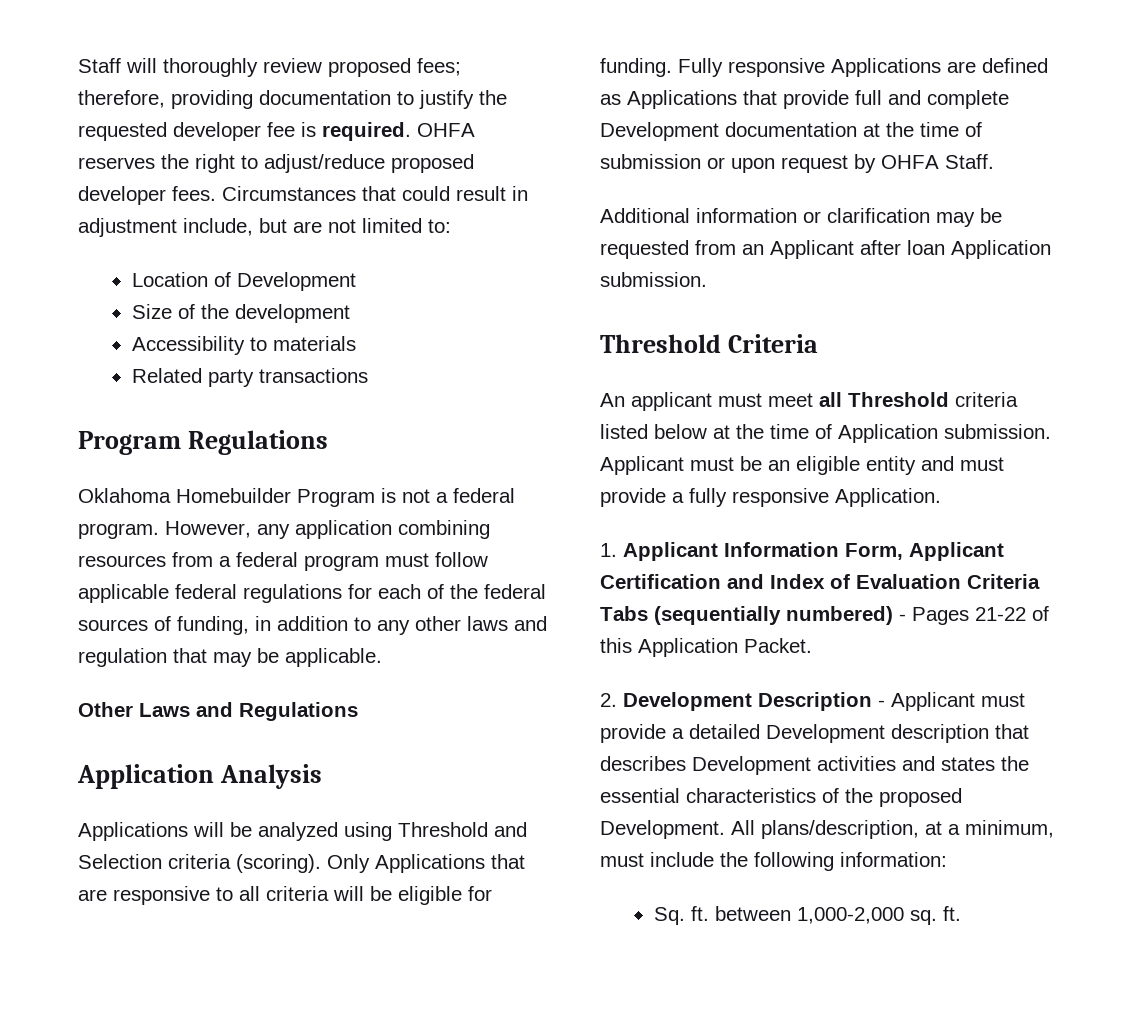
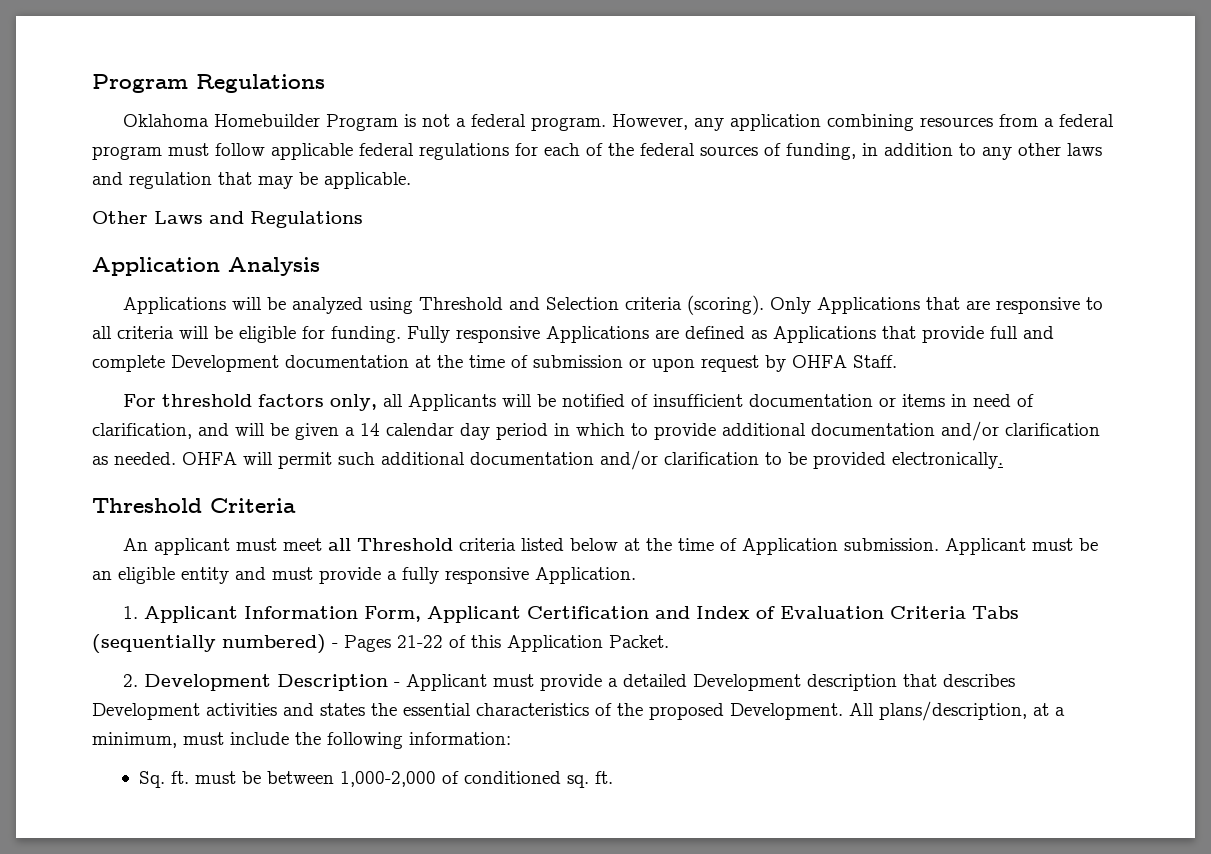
[78,58,461,77] [78,90,507,109] [78,122,475,141] [78,154,474,173] [78,186,528,205] [78,218,451,237] [131,272,356,291] [131,304,350,323] [131,336,356,355] [131,368,368,387] Staff will thoroughly review proposed fees; therefore, providing documentation to justify the requested developer fee is required. OHFA reserves the right to adjust/reduce proposed developer fees. Circumstances that could result in adjustment include, but are not limited to: // Location of Development // Size of the development // Accessibility to materials // Related party transactions // -> (92, 83) none
[600,208,1002,227] [600,240,1051,259] [600,272,707,287] Additional information or clarification may be requested from an Applicant after loan Application submission. -> [122,394,1034,411] [92,421,1100,441] [92,450,1003,470] For threshold factors only, all Applicants will be notified of insufficient documentation or items in need of clarification, and will be given a 14 calendar day period in which to provide additional documentation and/or clarification as needed. OHFA will permit such additional documentation and/or clarification to be provided electronically.
[714,906,904,924] between 1,000-2,000 -> [195,771,562,787] must be between 1,000-2,000 of conditioned

